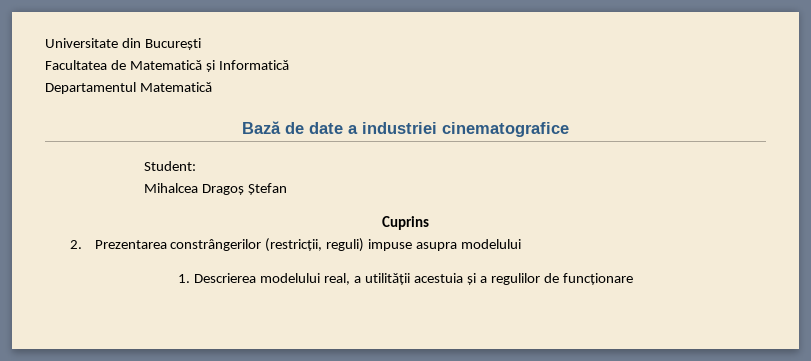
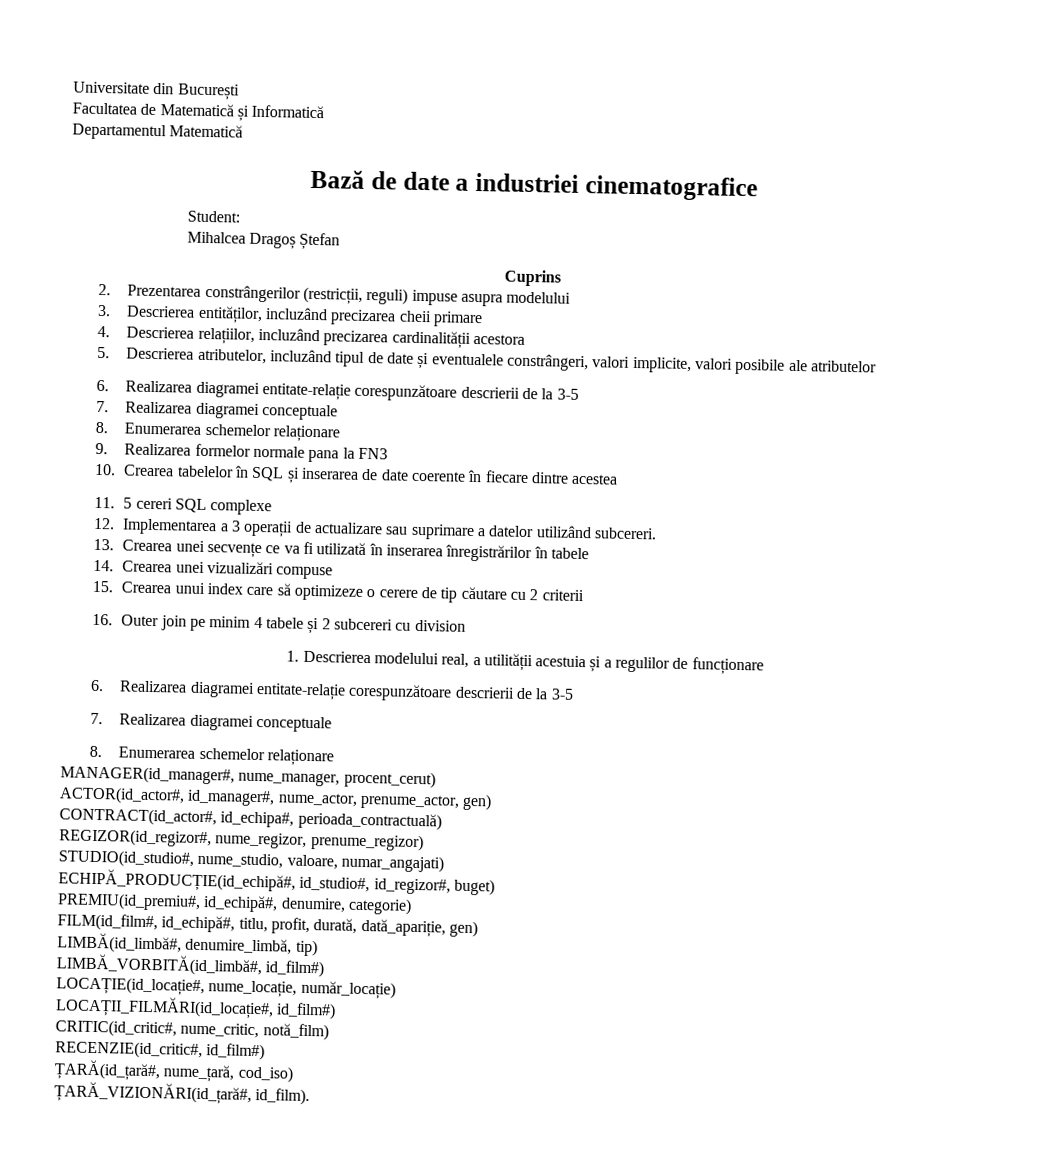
(521, 244) none -> [97,304,483,328] [97,325,525,349] [97,346,877,375] [96,379,579,402] [96,400,338,421] [95,421,340,443] [95,442,388,463] [94,463,619,485] [94,496,273,516] [93,517,657,541] [93,538,589,563] [93,559,334,580] [92,580,584,603] [92,613,466,635] // 3. Descrierea entităților, incluzând precizarea cheii primare // 4. Descrierea relațiilor, incluzând precizarea cardinalității acestora // 5. Descrierea atributelor, incluzând tipul de date și eventualele constrângeri, valori implicite, valori posibile ale atributelor // 6. Realizarea diagramei entitate-relație corespunzătoare descrierii de la 3-5 // 7. Realizarea diagramei conceptuale // 8. Enumerarea schemelor relaționare // 9. Realizarea formelor normale pana la FN3 // 10. Crearea tabelelor în SQL și inserarea de date coerente în fiecare dintre acestea // 11. 5 cereri SQL complexe // 12. Implementarea a 3 operații de actualizare sau suprimare a datelor utilizând subcereri. // 13. Crearea unei secvențe ce va fi utilizată în inserarea înregistrărilor în tabele // 14. Crearea unei vizualizări compuse // 15. Crearea unui index care să optimizeze o cerere de tip căutare cu 2 criterii // 16. Outer join pe minim 4 tabele și 2 subcereri cu division
(633, 279) none -> [90,679,574,702] [90,712,332,733] [89,745,334,767] [60,765,436,789] [59,786,493,811] [59,807,442,831] [59,828,424,852] [58,849,444,873] [58,868,495,896] [57,892,412,915] [57,913,478,938] [57,932,318,957] [56,953,325,978] [56,976,396,1000] [55,995,337,1020] [55,1019,329,1041] [55,1040,266,1061] [54,1059,293,1083] [54,1081,311,1106] // 6. Realizarea diagramei entitate-relație corespunzătoare descrierii de la 3-5 // 7. Realizarea diagramei conceptuale // 8. Enumerarea schemelor relaționare // MANAGER(id_manager#, nume_manager, procent_cerut) // ACTOR(id_actor#, id_manager#, nume_actor, prenume_actor, gen) // CONTRACT(id_actor#, id_echipa#, perioada_contractuală) // REGIZOR(id_regizor#, nume_regizor, prenume_regizor) // STUDIO(id_studio#, nume_studio, valoare, numar_angajati) // ECHIPĂ_PRODUCȚIE(id_echipă#, id_studio#, id_regizor#, buget) // PREMIU(id_premiu#, id_echipă#, denumire, categorie) // FILM(id_film#, id_echipă#, titlu, profit, durată, dată_apariție, gen) // LIMBĂ(id_limbă#, denumire_limbă, tip) // LIMBĂ_VORBITĂ(id_limbă#, id_film#) // LOCAȚIE(id_locație#, nume_locație, număr_locație) // LOCAȚII_FILMĂRI(id_locație#, id_film#) // CRITIC(id_critic#, nume_critic, notă_film) // RECENZIE(id_critic#, id_film#) // ȚARĂ(id_țară#, nume_țară, cod_iso) // ȚARĂ_VIZIONĂRI(id_țară#, id_film).

